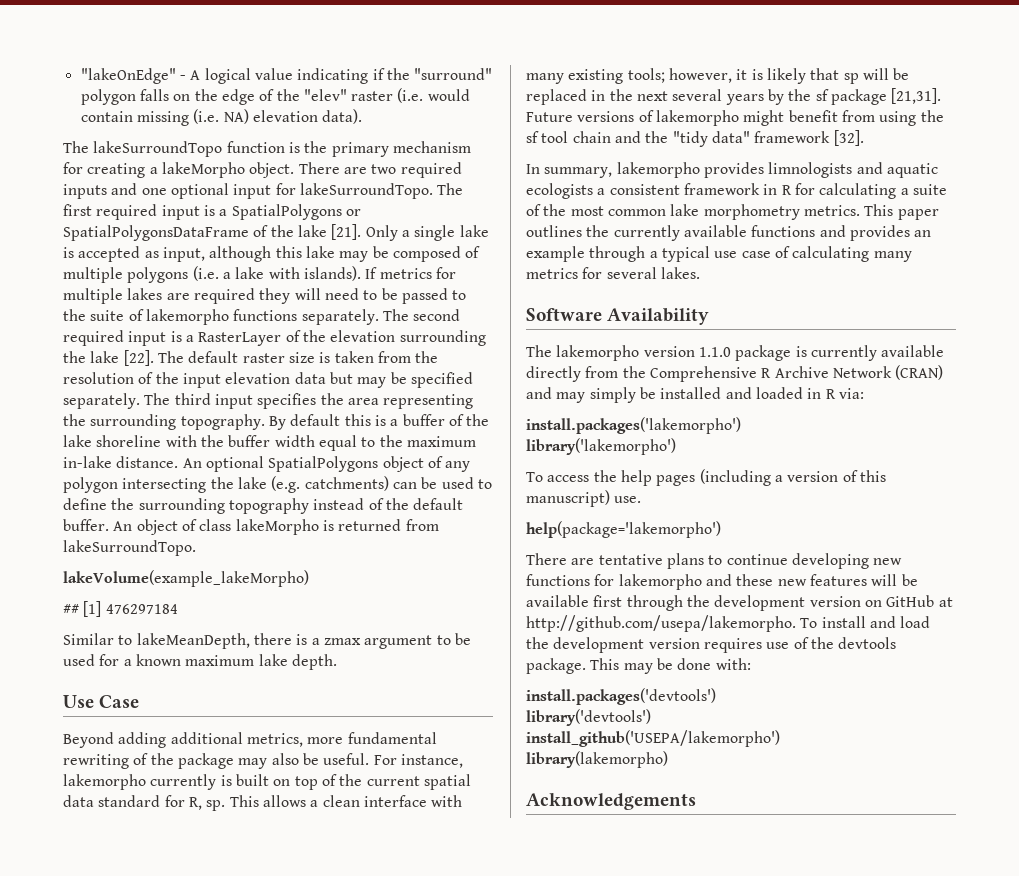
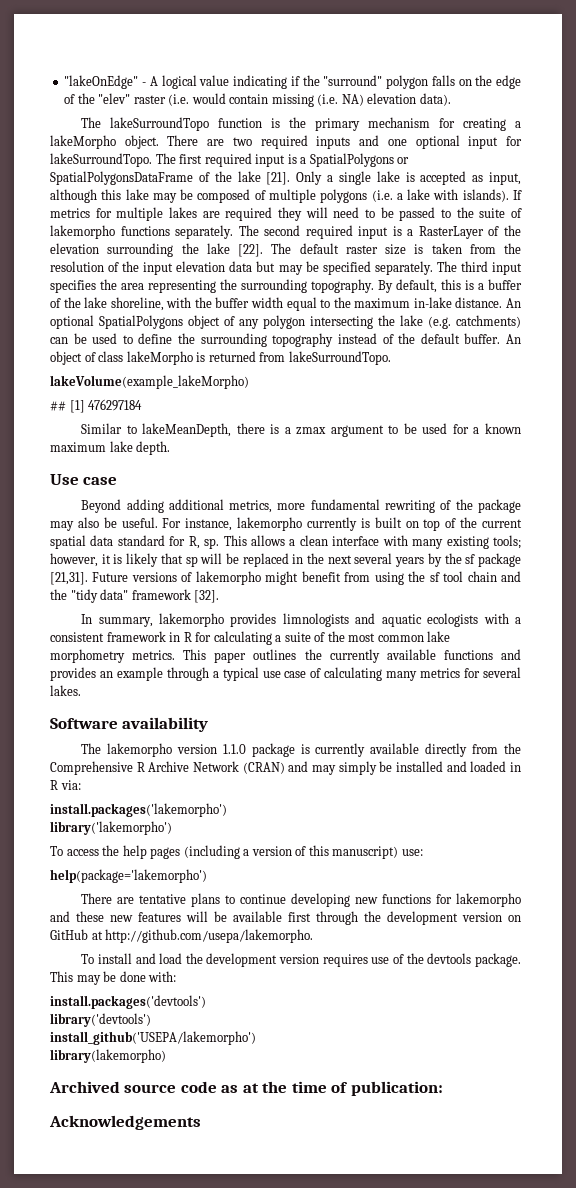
[290,414,341,426] default -> [396,279,437,293] default,
[96,435,162,447] shoreline -> [110,297,164,311] shoreline,
[99,695,140,708] Case -> [83,477,118,485] case
(593, 191) none -> [483,613,509,624] with
[607,308,710,325] Availability -> [122,717,209,732] availability
[614,496,642,503] use. -> [401,849,423,856] use:
(796, 623) none -> (314, 936) //
(668, 759) none -> [49,1081,443,1096] // Archived source code as at the time of publication:

